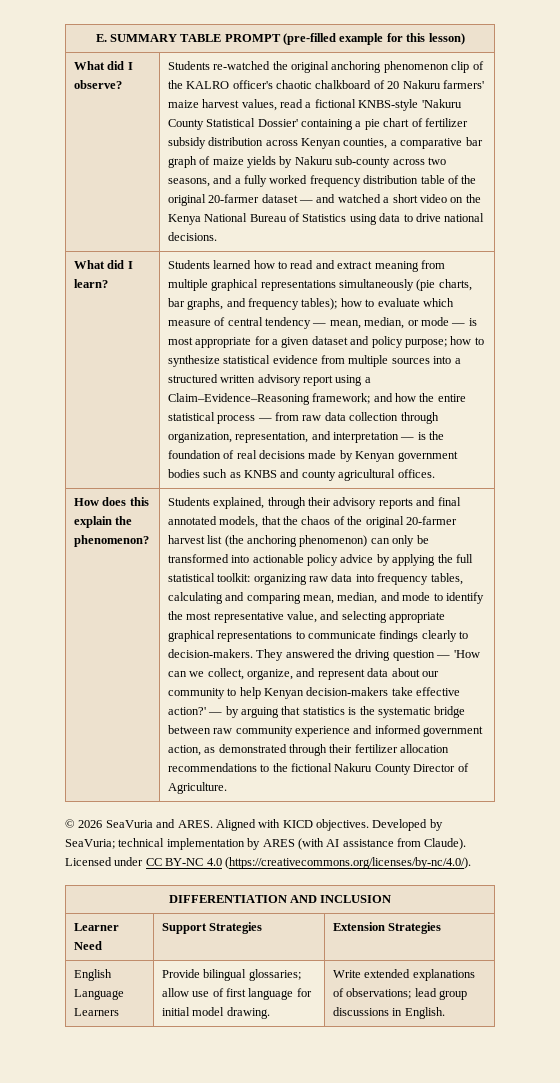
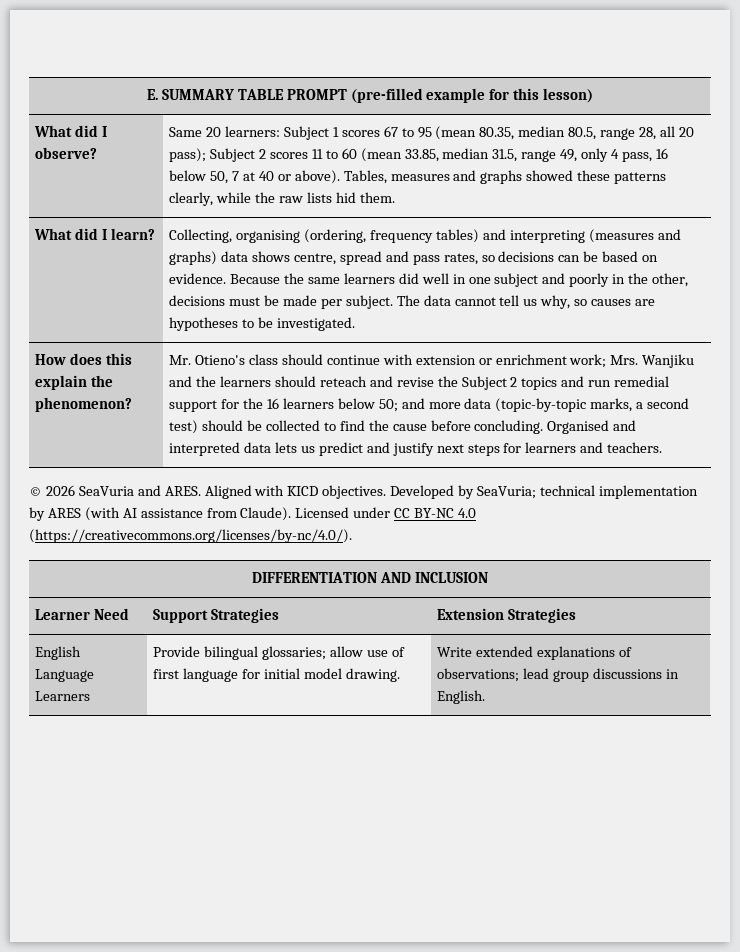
[167,61,484,73] [167,80,484,89] [167,99,462,111] [167,118,468,130] [167,137,483,149] [167,156,446,168] [167,175,477,187] [167,194,481,206] [167,213,485,225] [167,232,217,241] [73,260,133,269] [73,279,108,288] [167,260,445,272] [167,279,472,291] [167,298,454,310] [167,317,477,329] [167,336,484,348] [167,355,461,367] [167,374,371,386] [167,393,466,405] [167,412,439,424] [167,431,445,443] [167,450,458,462] [167,469,435,481] Students re-watched the original anchoring phenomenon clip of the KALRO officer's chaotic chalkboard of 20 Nakuru farmers' maize harvest values, read a fictional KNBS-style 'Nakuru County Statistical Dossier' containing a pie chart of fertilizer subsidy distribution across Kenyan counties, a comparative bar graph of maize yields by Nakuru sub-county across two seasons, and a fully worked frequency distribution table of the original 20-farmer dataset — and watched a short video on the Kenya National Bureau of Statistics using data to drive national decisions. // What did I learn? | Students learned how to read and extract meaning from multiple graphical representations simultaneously (pie charts, bar graphs, and frequency tables); how to evaluate which measure of central tendency — mean, median, or mode — is most appropriate for a given dataset and policy purpose; how to synthesize statistical evidence from multiple sources into a structured written advisory report using a Claim–Evidence–Reasoning framework; and how the entire statistical process — from raw data collection through organization, representation, and interpretation — is the foundation of real decisions made by Kenyan government bodies such as KNBS and county agricultural offices. -> [169,126,694,140] [169,148,668,162] [169,170,667,184] [169,192,395,206] [34,228,155,240] [169,229,681,243] [169,251,659,265] [169,273,689,287] [169,295,656,309] [169,317,355,331] Same 20 learners: Subject 1 scores 67 to 95 (mean 80.35, median 80.5, range 28, all 20 pass); Subject 2 scores 11 to 60 (mean 33.85, median 31.5, range 49, only 4 pass, 16 below 50, 7 at 40 or above). Tables, measures and graphs showed these patterns clearly, while the raw lists hid them. // What did I learn? | Collecting, organising (ordering, frequency tables) and interpreting (measures and graphs) data shows centre, spread and pass rates, so decisions can be based on evidence. Because the same learners did well in one subject and poorly in the other, decisions must be made per subject. The data cannot tell us why, so causes are hypotheses to be investigated.
[167,497,461,509] [167,516,457,528] [167,535,429,547] [167,554,473,566] [167,573,463,585] [167,592,484,604] [167,611,446,623] [167,630,469,642] [167,649,480,661] [167,668,439,680] [167,687,461,699] [167,706,466,718] [167,725,484,737] [167,744,450,756] [167,763,469,775] [167,782,227,794] Students explained, through their advisory reports and final annotated models, that the chaos of the original 20-farmer harvest list (the anchoring phenomenon) can only be transformed into actionable policy advice by applying the full statistical toolkit: organizing raw data into frequency tables, calculating and comparing mean, median, and mode to identify the most representative value, and selecting appropriate graphical representations to communicate findings clearly to decision-makers. They answered the driving question — 'How can we collect, organize, and represent data about our community to help Kenyan decision-makers take effective action?' — by arguing that statistics is the systematic bridge between raw community experience and informed government action, as demonstrated through their fertilizer allocation recommendations to the fictional Nakuru County Director of Agriculture. -> [169,354,695,368] [169,376,670,390] [169,398,690,412] [169,420,637,434] [169,442,663,456] Mr. Otieno's class should continue with extension or enrichment work; Mrs. Wanjiku and the learners should reteach and revise the Subject 2 topics and run remedial support for the 16 learners below 50; and more data (topic-by-topic marks, a second test) should be collected to find the cause before concluding. Organised and interpreted data lets us predict and justify next steps for learners and teachers.

